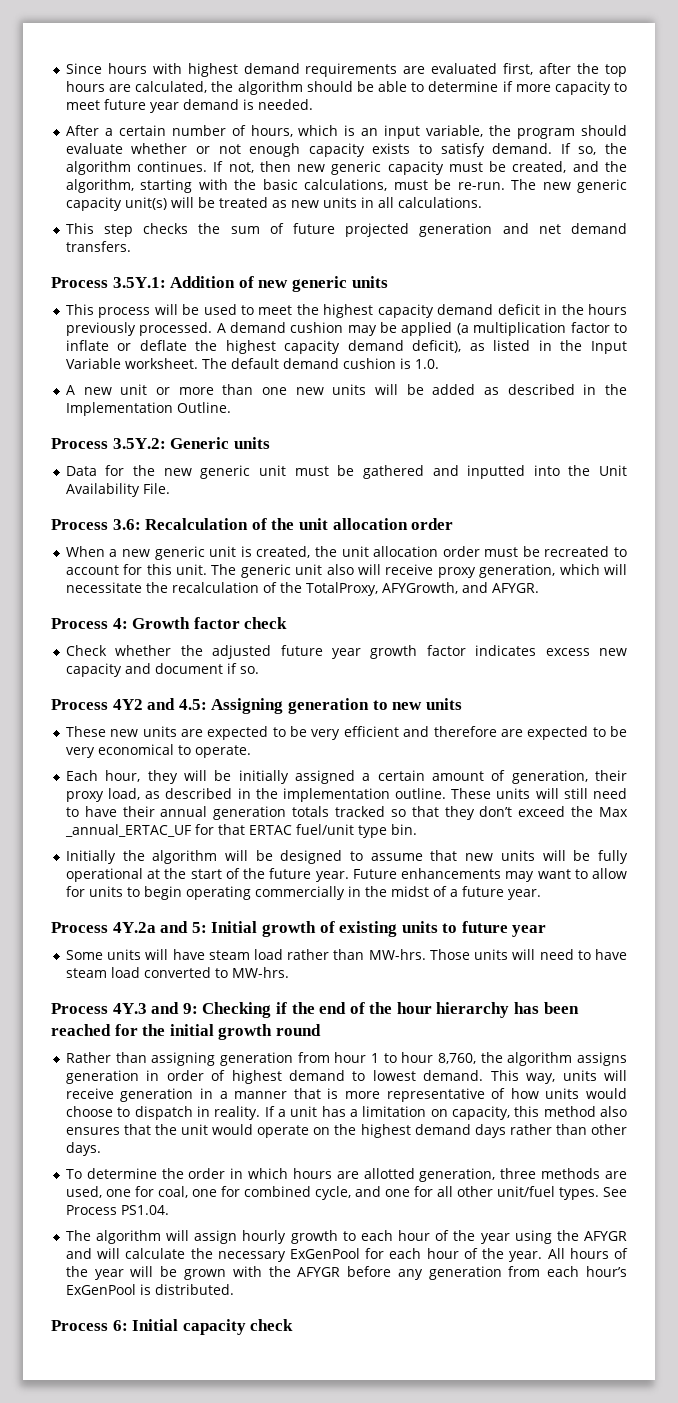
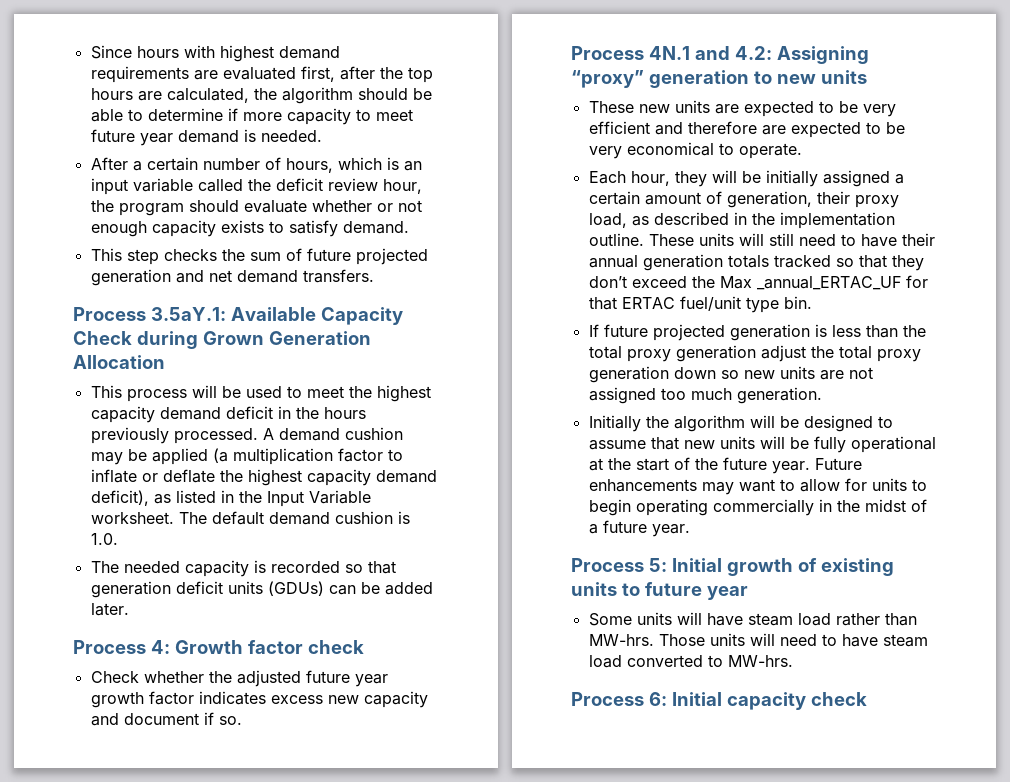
[426,125,484,137] variable, -> [132,178,422,194] variable called the deficit review hour,
[560,143,627,155] [65,161,627,175] [65,179,627,193] [65,197,482,211] If so, the algorithm continues. If not, then new generic capacity must be created, and the algorithm, starting with the basic calculations, must be re-run. The new generic capacity unit(s) will be treated as new units in all calculations. -> (409, 227) none
[112,276,388,292] 3.5Y.1: Addition of new generic units -> [150,307,403,325] [73,331,371,349] [73,355,165,369] 3.5aY.1: Available Capacity Check during Grown Generation Allocation
[65,384,627,395] [65,402,231,416] [51,437,270,449] [65,465,627,479] [65,483,170,497] [51,518,454,530] [65,546,627,560] [65,564,627,578] [65,582,539,596] A new unit or more than one new units will be added as described in the Implementation Outline. // Process 3.5Y.2: Generic units // Data for the new generic unit must be gathered and inputted into the Unit Availability File. // Process 3.6: Recalculation of the unit allocation order // When a new generic unit is created, the unit allocation order must be recreated to account for this unit. The generic unit also will receive proxy generation, which will necessitate the recalculation of the TotalProxy, AFYGrowth, and AFYGR. -> [90,560,396,577] [90,581,433,598] [90,603,129,616] The needed capacity is recorded so that generation deficit units (GDUs) can be added later.
[112,698,284,714] 4Y2 and 4.5: Assigning -> [648,46,869,64] [571,70,644,88] 4N.1 and 4.2: Assigning “proxy”
(417, 829) none -> [588,324,926,341] [588,345,921,362] [588,366,873,383] [588,387,822,404] // If future projected generation is less than the total proxy generation adjust the total proxy generation down so new units are not assigned too much generation.
[112,921,189,933] 4Y.2a and -> (644, 565) none
[51,1002,579,1018] [51,1024,321,1040] [65,1052,628,1066] [65,1070,628,1084] [65,1088,627,1102] [65,1106,627,1120] [65,1124,628,1138] [65,1142,101,1156] [65,1168,628,1182] [65,1186,627,1200] [65,1205,169,1215] [65,1230,627,1244] [65,1248,629,1262] [65,1266,627,1280] [65,1284,234,1295] // Process 4Y.3 and 9: Checking if the end of the hour hierarchy has been reached for the initial growth round // Rather than assigning generation from hour 1 to hour 8,760, the algorithm assigns generation in order of highest demand to lowest demand. This way, units will receive generation in a manner that is more representative of how units would choose to dispatch in reality. If a unit has a limitation on capacity, this method also ensures that the unit would operate on the highest demand days rather than other days. // To determine the order in which hours are allotted generation, three methods are used, one for coal, one for combined cycle, and one for all other unit/fuel types. See Process PS1.04. // The algorithm will assign hourly growth to each hour of the year using the AFYGR and will calculate the necessary ExGenPool for each hour of the year. All hours of the year will be grown with the AFYGR before any generation from each hour’s ExGenPool is distributed. -> (793, 661) none

